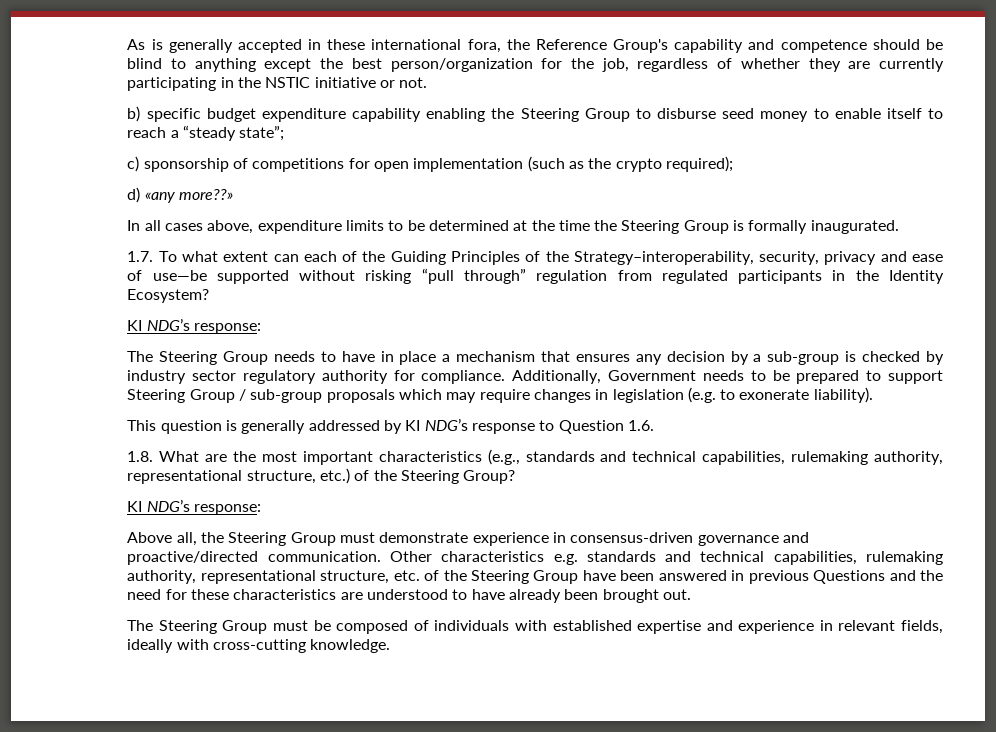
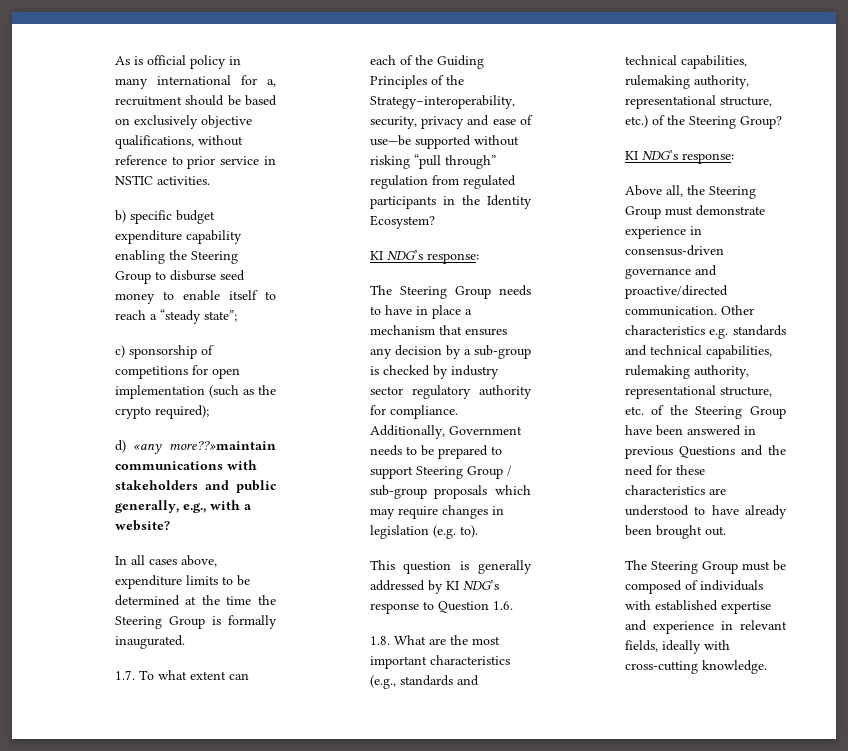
[168,39,943,53] [127,58,945,72] [127,77,428,91] generally accepted in these international fora, the Reference Group's capability and competence should be blind to anything except the best person/organization for the job, regardless of whether they are currently participating in the NSTIC initiative or not. -> [146,55,241,69] [114,75,276,89] [114,95,277,106] [114,115,252,129] [114,135,243,149] [114,155,276,169] [114,175,210,185] official policy in many international for a, recruitment should be based on exclusively objective qualifications, without reference to prior service in NSTIC activities.
[178,189,233,200] more??» -> [169,441,276,450] [114,460,257,470] [114,480,276,493] [114,500,252,513] [114,520,170,531] more??»maintain communications with stakeholders and public generally, e.g., with a website?
[720,387,873,403] to exonerate liability). -> [459,525,478,538] to).

